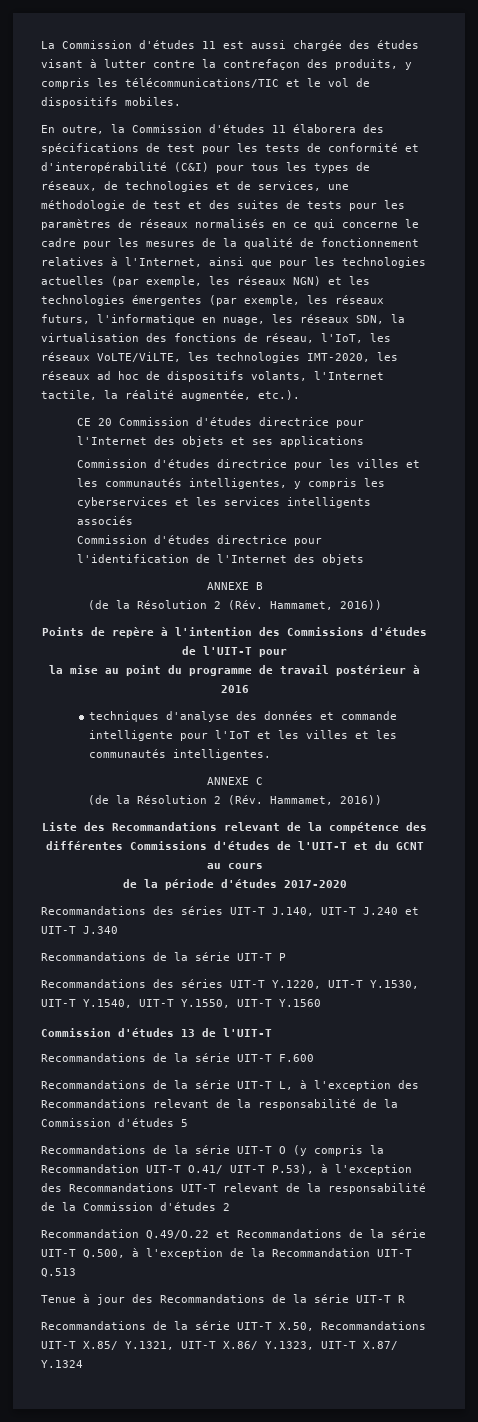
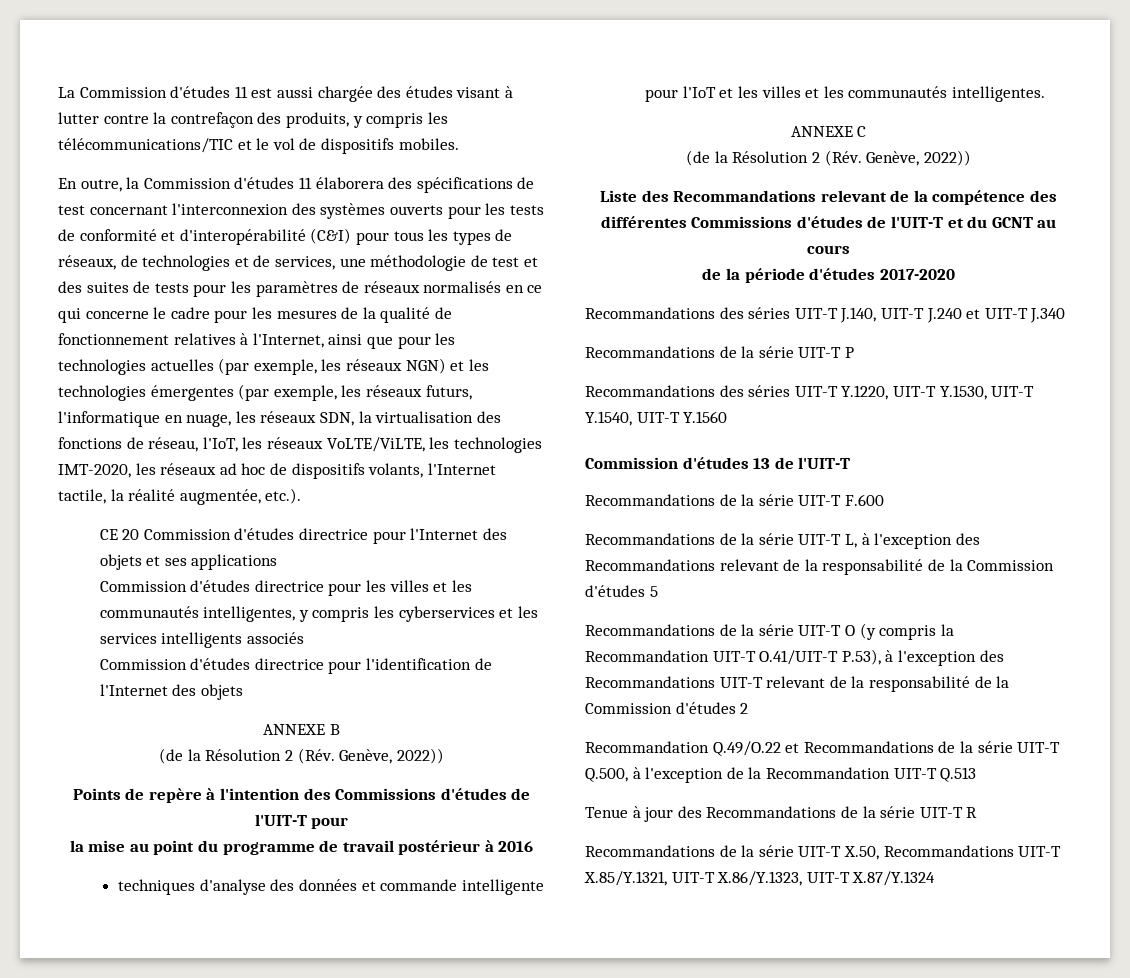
(195, 148) none -> [89,203,443,219] concernant l'interconnexion des systèmes ouverts
[269,600,382,610] Hammamet, 2016)) -> [339,748,444,764] Genève, 2022))
[269,795,382,805] Hammamet, 2016)) -> [866,150,971,166] Genève, 2022))
[181,999,272,1008] Y.1550, UIT-T -> (680, 417) none
[188,1165,265,1174] O.41/ UIT-T -> [759,650,839,665] O.41/UIT-T
[83,1341,398,1350] [41,1360,83,1368] X.85/ Y.1321, UIT-T X.86/ Y.1323, UIT-T X.87/ Y.1324 -> [584,871,936,886] X.85/Y.1321, UIT-T X.86/Y.1323, UIT-T X.87/Y.1324

